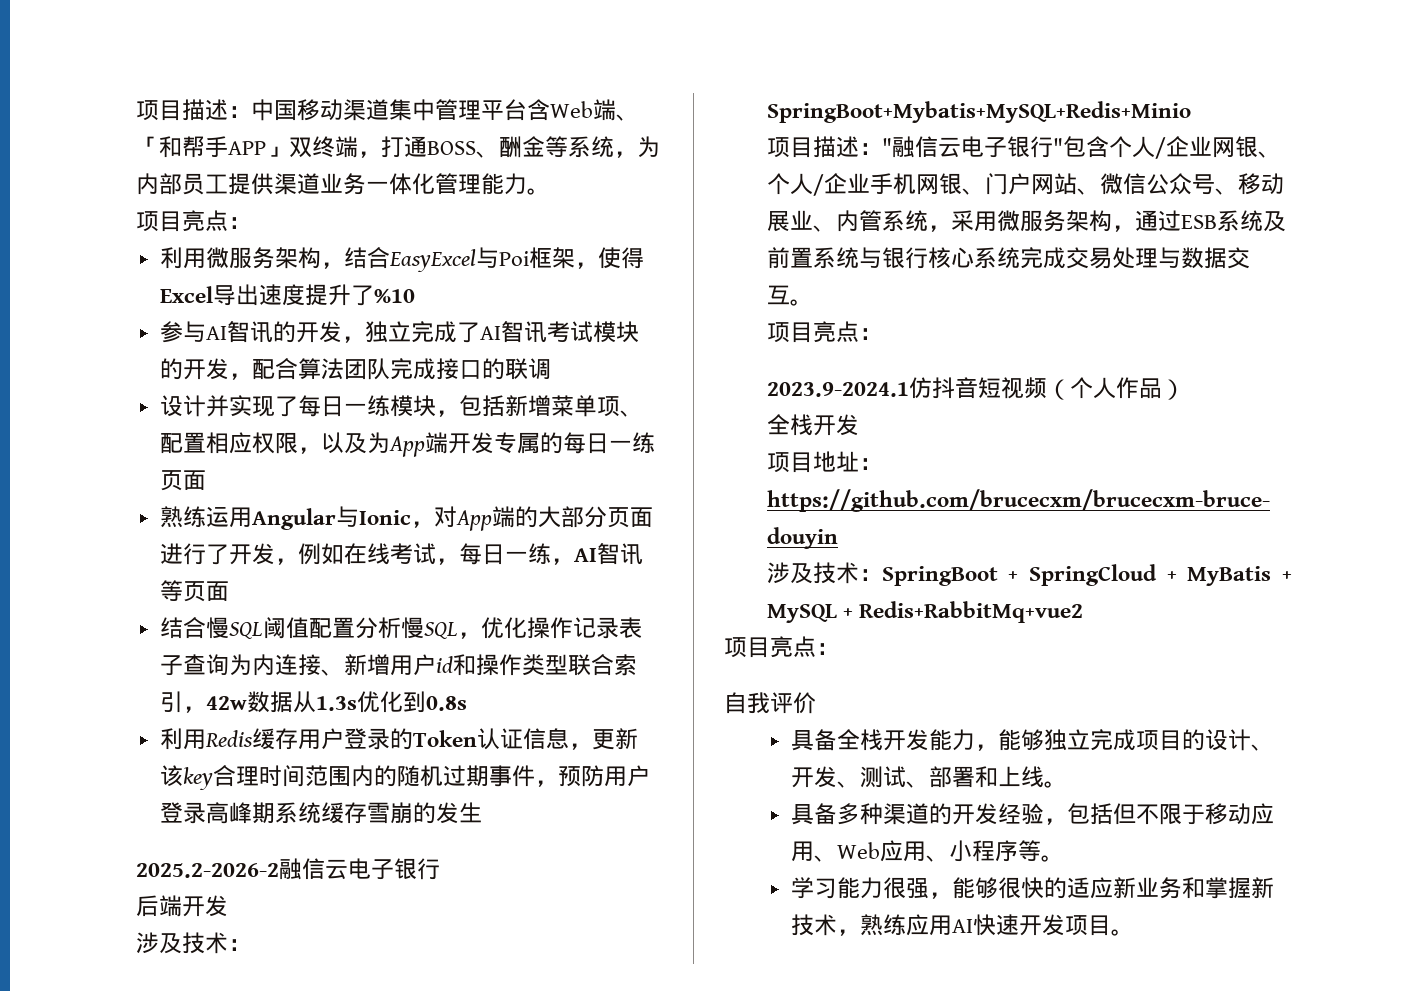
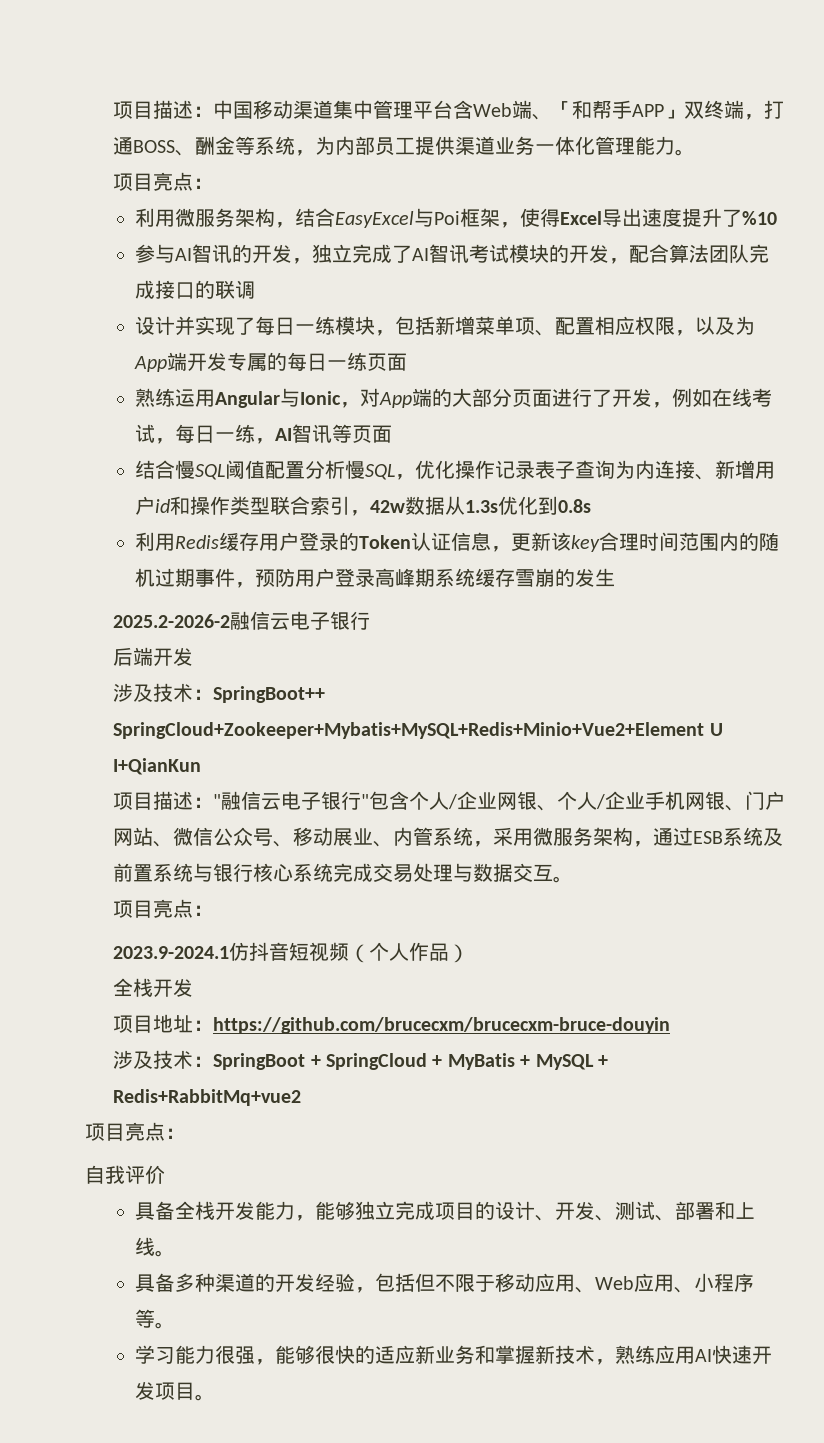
[766,101,1191,123] SpringBoot+Mybatis+MySQL+Redis+Minio -> [213,686,326,703] [113,722,723,739] [113,758,202,775] SpringBoot++ SpringCloud+Zookeeper+Mybatis+MySQL+Redis+Minio+Vue2+Element U I+QianKun

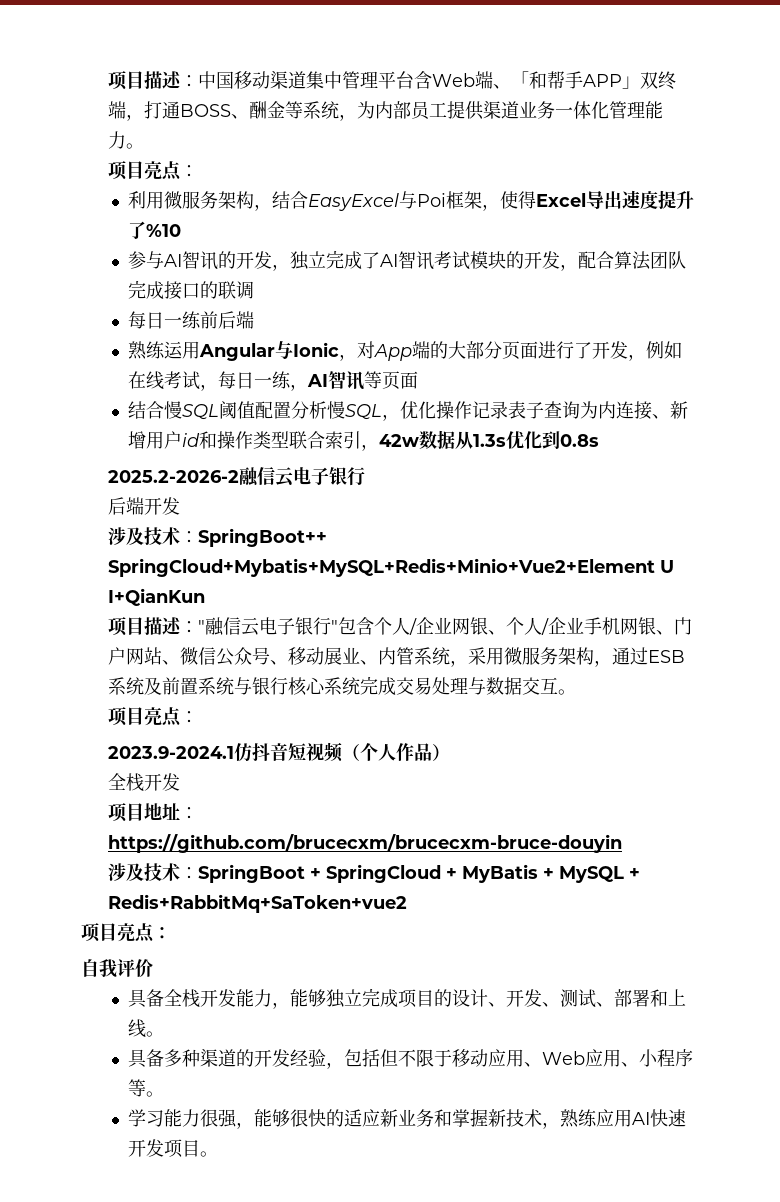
[135,316,756,336] [134,352,408,372] 设计并实现了每日一练模块，包括新增菜单项、配置相应权限，以及为App端开发专属的每日一练页面 -> [128,311,255,329] 每日一练前后端
[135,532,780,552] [135,568,616,588] // 利用Redis缓存用户登录的Token认证信息，更新该key合理时间范围内的随机过期事件，预防用户登录高峰期系统缓存雪崩的发生 -> (600, 440) none
[113,722,705,739] SpringCloud+Zookeeper+Mybatis+MySQL+Redis+Minio+Vue2+Element -> [108,558,656,577] SpringCloud+Mybatis+MySQL+Redis+Minio+Vue2+Element
[113,1089,302,1106] Redis+RabbitMq+vue2 -> [108,894,408,913] Redis+RabbitMq+SaToken+vue2

